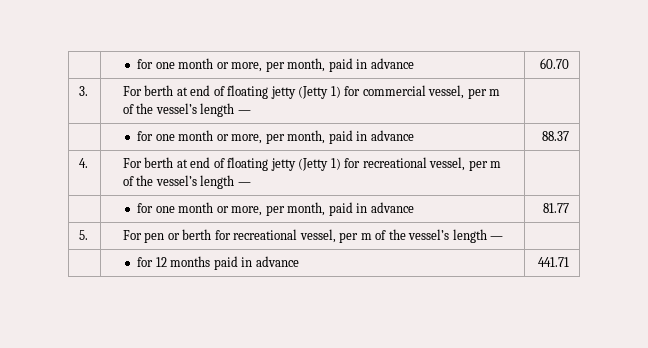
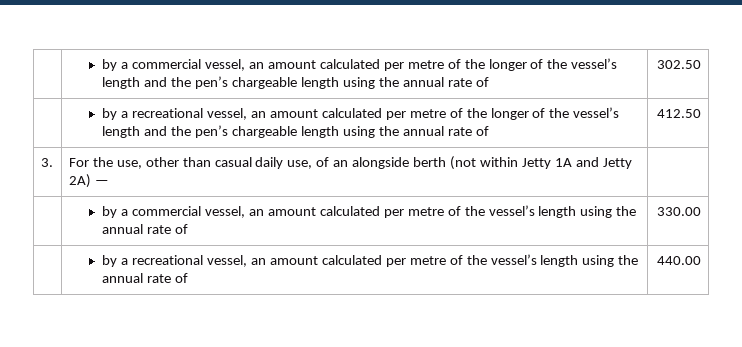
[137,58,414,72] [539,58,569,69] [79,86,89,96] [122,85,501,99] [122,103,251,117] [137,130,414,144] [541,131,569,141] [79,158,89,168] [122,157,502,171] [122,175,251,189] [137,202,414,216] [542,203,569,213] [79,230,89,240] [122,229,504,243] [137,256,299,270] [537,257,569,267] | for one month or more, per month, paid in advance | 60.70 // 3. | For berth at end of floating jetty (Jetty 1) for commercial vessel, per m of the vessel’s length — | // | for one month or more, per month, paid in advance | 88.37 // 4. | For berth at end of floating jetty (Jetty 1) for recreational vessel, per m of the vessel’s length — | // | for one month or more, per month, paid in advance | 81.77 // 5. | For pen or berth for recreational vessel, per m of the vessel’s length — | // | for 12 months paid in advance | 441.71 -> [102,58,618,71] [102,76,489,89] [657,60,702,69] [102,107,620,120] [102,125,489,138] [657,109,702,118] [40,158,53,167] [68,156,632,170] [68,174,109,188] [102,205,637,218] [102,224,189,234] [657,207,702,216] [102,254,639,267] [102,273,189,283] [657,256,702,265] | by a commercial vessel, an amount calculated per metre of the longer of the vessel’s length and the pen’s chargeable length using the annual rate of | 302.50 // | by a recreational vessel, an amount calculated per metre of the longer of the vessel’s length and the pen’s chargeable length using the annual rate of | 412.50 // 3. | For the use, other than casual daily use, of an alongside berth (not within Jetty 1A and Jetty 2A) — | // | by a commercial vessel, an amount calculated per metre of the vessel’s length using the annual rate of | 330.00 // | by a recreational vessel, an amount calculated per metre of the vessel’s length using the annual rate of | 440.00

